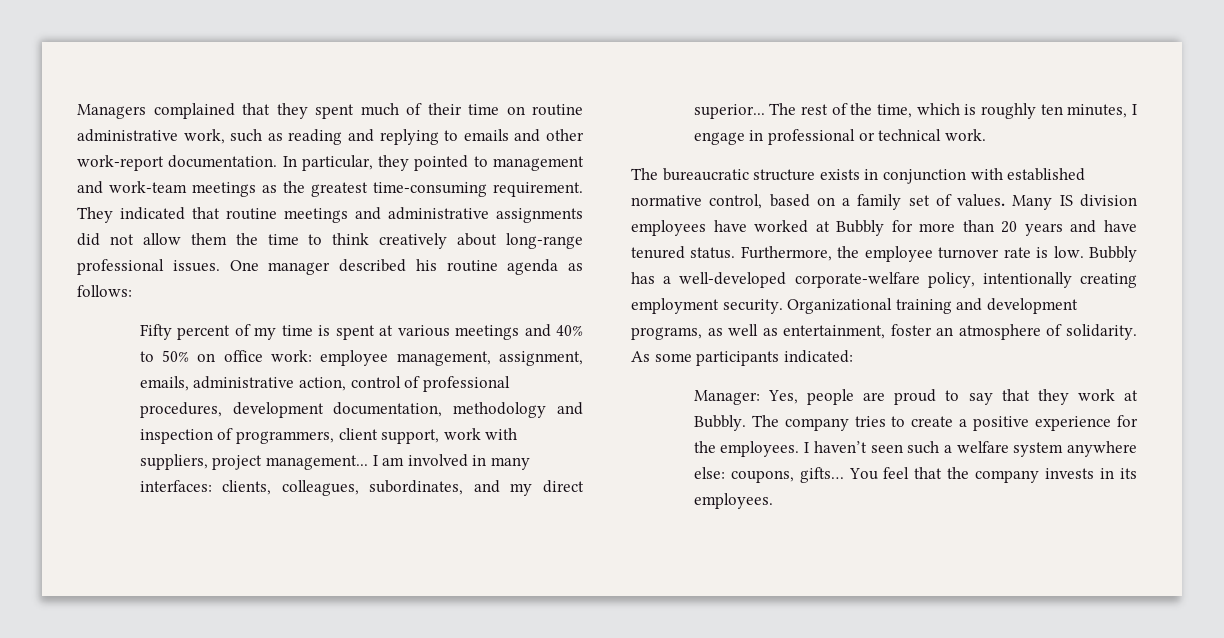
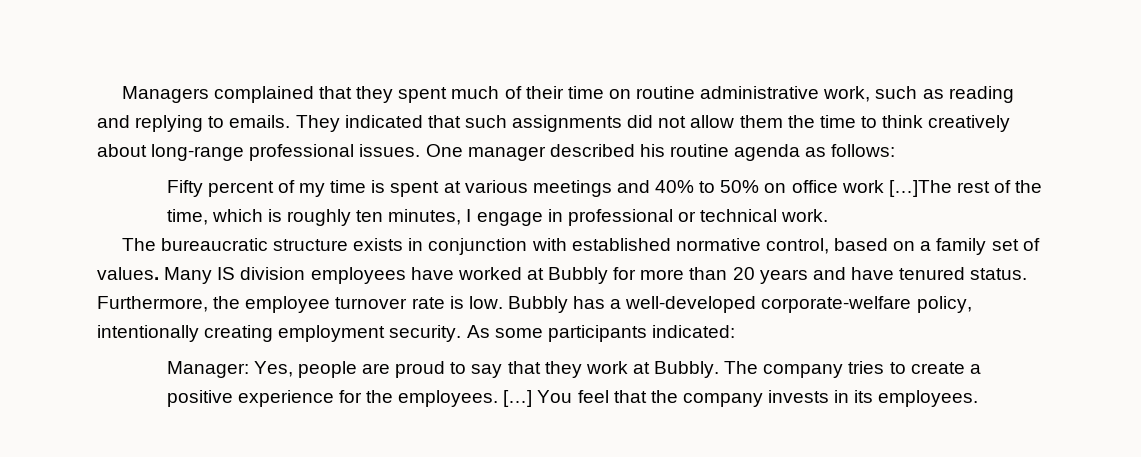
[463,129,585,142] [77,155,584,171] [77,181,583,197] [77,207,489,223] emails and other work-report documentation. In particular, they pointed to management and work-team meetings as the greatest time-consuming requirement. They indicated that routine meetings and administrative -> [229,115,507,132] emails. They indicated that such
[271,350,583,366] [139,376,510,392] [139,402,583,418] [139,428,518,444] [139,454,530,470] [139,480,584,496] [693,103,797,119] work: employee management, assignment, emails, administrative action, control of professional procedures, development documentation, methodology and inspection of programmers, client support, work with suppliers, project management... I am involved in many interfaces: clients, colleagues, subordinates, and my direct superior... The -> [841,180,952,197] work […]The
[787,298,1078,314] [631,324,1137,340] Organizational training and development programs, as well as entertainment, foster an atmosphere of solidarity. -> (462, 333) none
[804,441,1137,457] [693,467,844,483] I haven’t seen such a welfare system anywhere else: coupons, gifts… -> [503,390,533,407] […]

